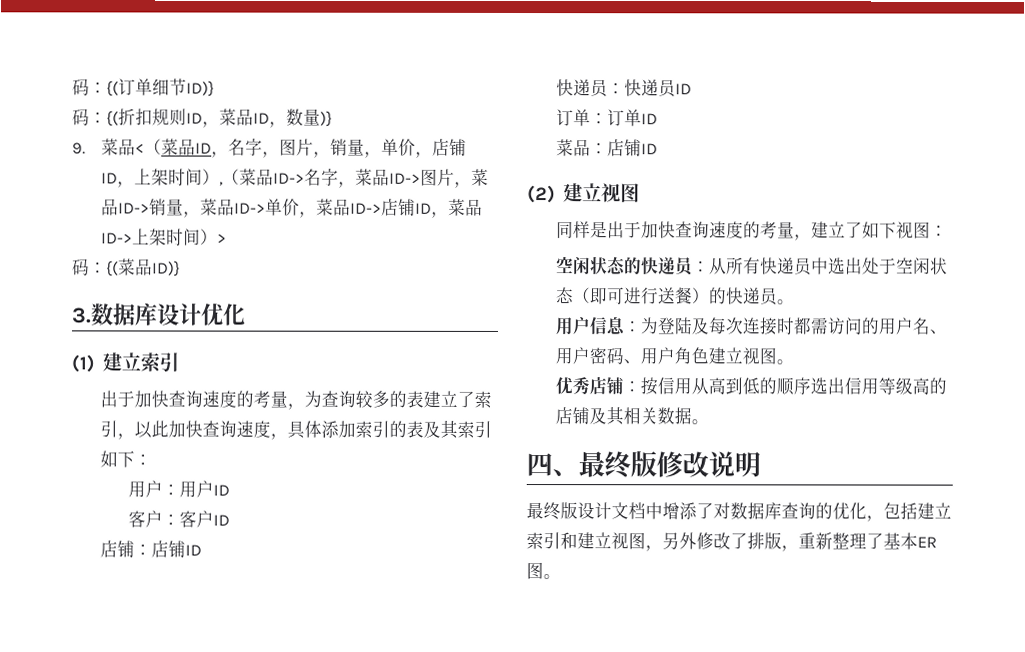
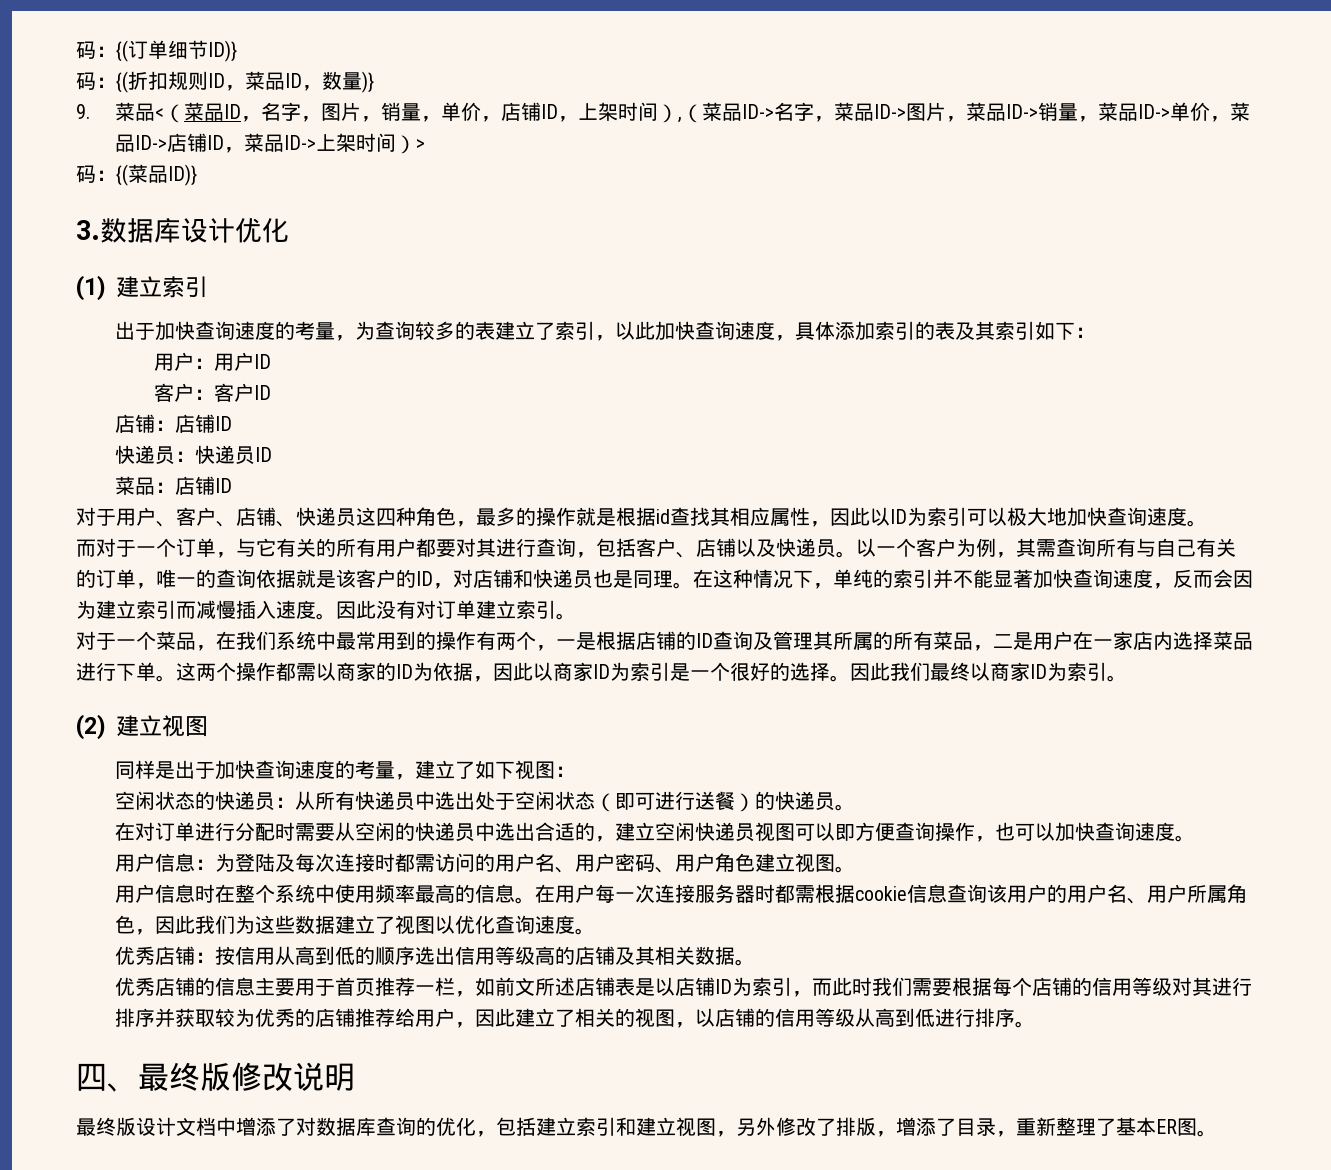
[555,109,658,127] // 订单：订单ID -> (273, 454) none
(658, 149) none -> [76,507,1207,527] [76,538,1236,558] [76,569,1253,589] [76,600,576,620] [76,631,1253,651] [76,662,1127,682] // 对于用户、客户、店铺、快递员这四种角色，最多的操作就是根据id查找其相应属性，因此以ID为索引可以极大地加快查询速度。 // 而对于一个订单，与它有关的所有用户都要对其进行查询，包括客户、店铺以及快递员。以一个客户为例，其需查询所有与自己有关的订单，唯一的查询依据就是该客户的ID，对店铺和快递员也是同理。在这种情况下，单纯的索引并不能显著加快查询速度，反而会因为建立索引而减慢插入速度。因此没有对订单建立索引。 // 对于一个菜品，在我们系统中最常用到的操作有两个，一是根据店铺的ID查询及管理其所属的所有菜品，二是用户在一家店内选择菜品进行下单。这两个操作都需以商家的ID为依据，因此以商家ID为索引是一个很好的选择。因此我们最终以商家ID为索引。
(795, 302) none -> [115,822,1196,842] // 在对订单进行分配时需要从空闲的快递员中选出合适的，建立空闲快递员视图可以即方便查询操作，也可以加快查询速度。
(794, 362) none -> [115,884,1248,904] [115,915,596,935] // 用户信息时在整个系统中使用频率最高的信息。在用户每一次连接服务器时都需根据cookie信息查询该用户的用户名、用户所属角色，因此我们为这些数据建立了视图以优化查询速度。
(709, 422) none -> [115,977,1253,997] [115,1008,1036,1028] // 优秀店铺的信息主要用于首页推荐一栏，如前文所述店铺表是以店铺ID为索引，而此时我们需要根据每个店铺的信用等级对其进行排序并获取较为优秀的店铺推荐给用户，因此建立了相关的视图，以店铺的信用等级从高到低进行排序。
(799, 548) none -> [896,1117,1016,1137] 增添了目录，

